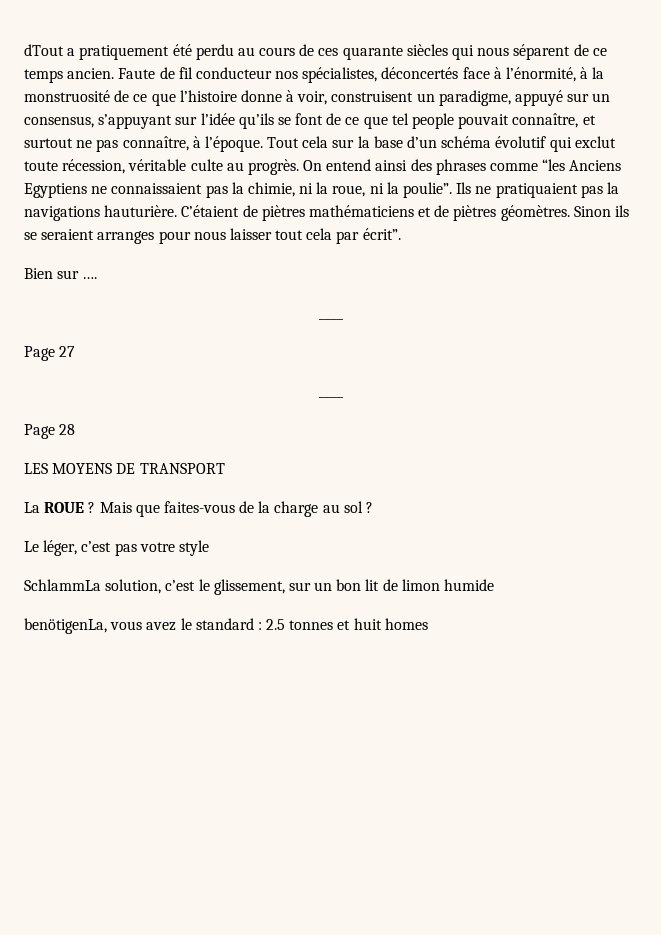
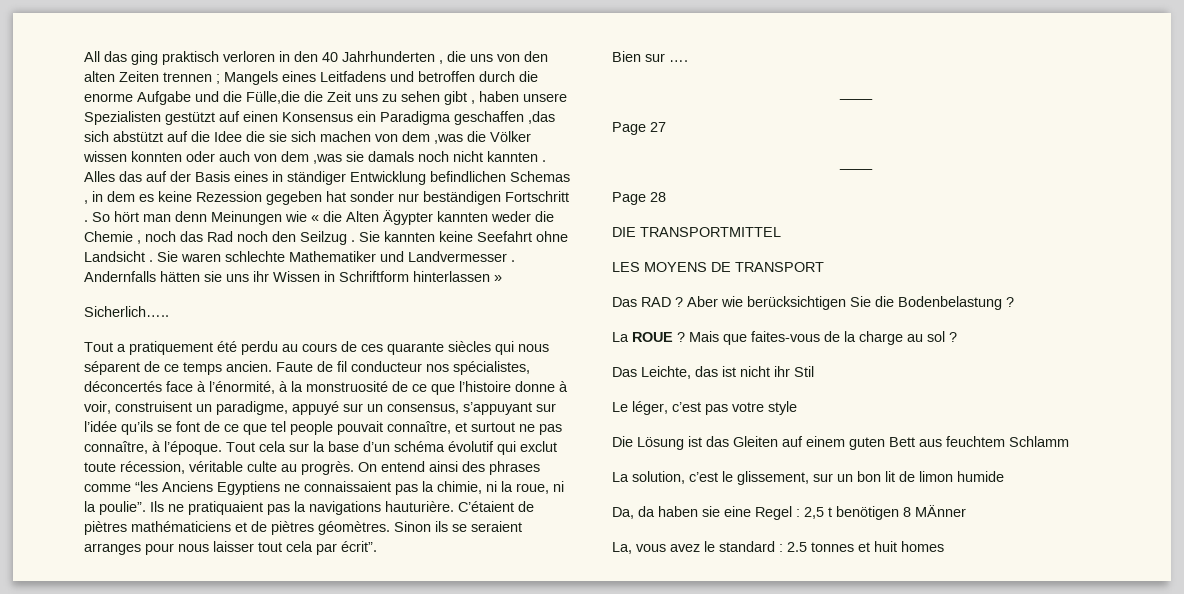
[24,44,64,56] dTout -> [84,51,548,65] [84,71,538,85] [84,91,567,105] [84,111,555,125] [84,131,531,144] [83,151,546,164] [84,171,570,185] [84,191,569,205] [84,210,554,225] [84,231,568,245] [84,251,515,262] [84,271,502,282] [84,306,169,317] [84,342,113,352] All das ging praktisch verloren in den 40 Jahrhunderten , die uns von den alten Zeiten trennen ; Mangels eines Leitfadens und betroffen durch die enorme Aufgabe und die Fülle,die die Zeit uns zu sehen gibt , haben unsere Spezialisten gestützt auf einen Konsensus ein Paradigma geschaffen ,das sich abstützt auf die Idee die sie sich machen von dem ,was die Völker wissen konnten oder auch von dem ,was sie damals noch nicht kannten . Alles das auf der Basis eines in ständiger Entwicklung befindlichen Schemas , in dem es keine Rezession gegeben hat sonder nur beständigen Fortschritt . So hört man denn Meinungen wie « die Alten Ägypter kannten weder die Chemie , noch das Rad noch den Seilzug . Sie kannten keine Seefahrt ohne Landsicht . Sie waren schlechte Mathematiker und Landvermesser . Andernfalls hätten sie uns ihr Wissen in Schriftform hinterlassen » // Sicherlich….. // Tout
(76, 429) none -> [612,227,781,237] // DIE TRANSPORTMITTEL
(225, 468) none -> [612,296,1014,310] // Das RAD ? Aber wie berücksichtigen Sie die Bodenbelastung ?
(374, 507) none -> [612,366,814,379] // Das Leichte, das ist nicht ihr Stil
[24,579,101,591] SchlammLa -> [612,436,1069,450] [612,472,629,482] Die Lösung ist das Gleiten auf einem guten Bett aus feuchtem Schlamm // La
[24,618,107,634] benötigenLa, -> [612,505,966,520] [612,542,632,554] Da, da haben sie eine Regel : 2,5 t benötigen 8 MÄnner // La,

